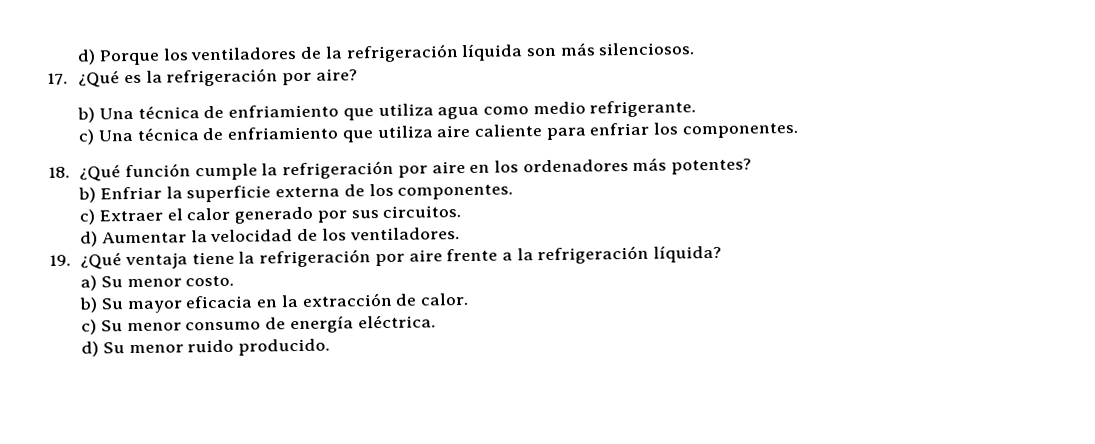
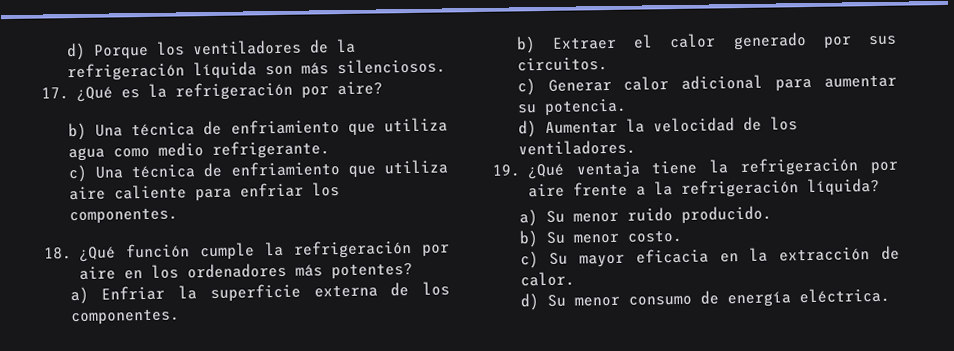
[78,187,97,203] b) -> [69,286,89,305] a)
[79,209,96,225] c) -> [515,36,536,54] b)
(462, 211) none -> [516,74,897,96] [516,98,627,116] // c) Generar calor adicional para aumentar su potencia.
(182, 283) none -> [626,205,772,224] [518,230,620,248] ruido producido. // b) Su menor
[79,297,99,313] b) -> [519,251,539,269] c)
[81,319,98,335] c) -> [519,293,540,311] d)
[81,338,331,357] // d) Su menor ruido producido. -> (890, 295) none

